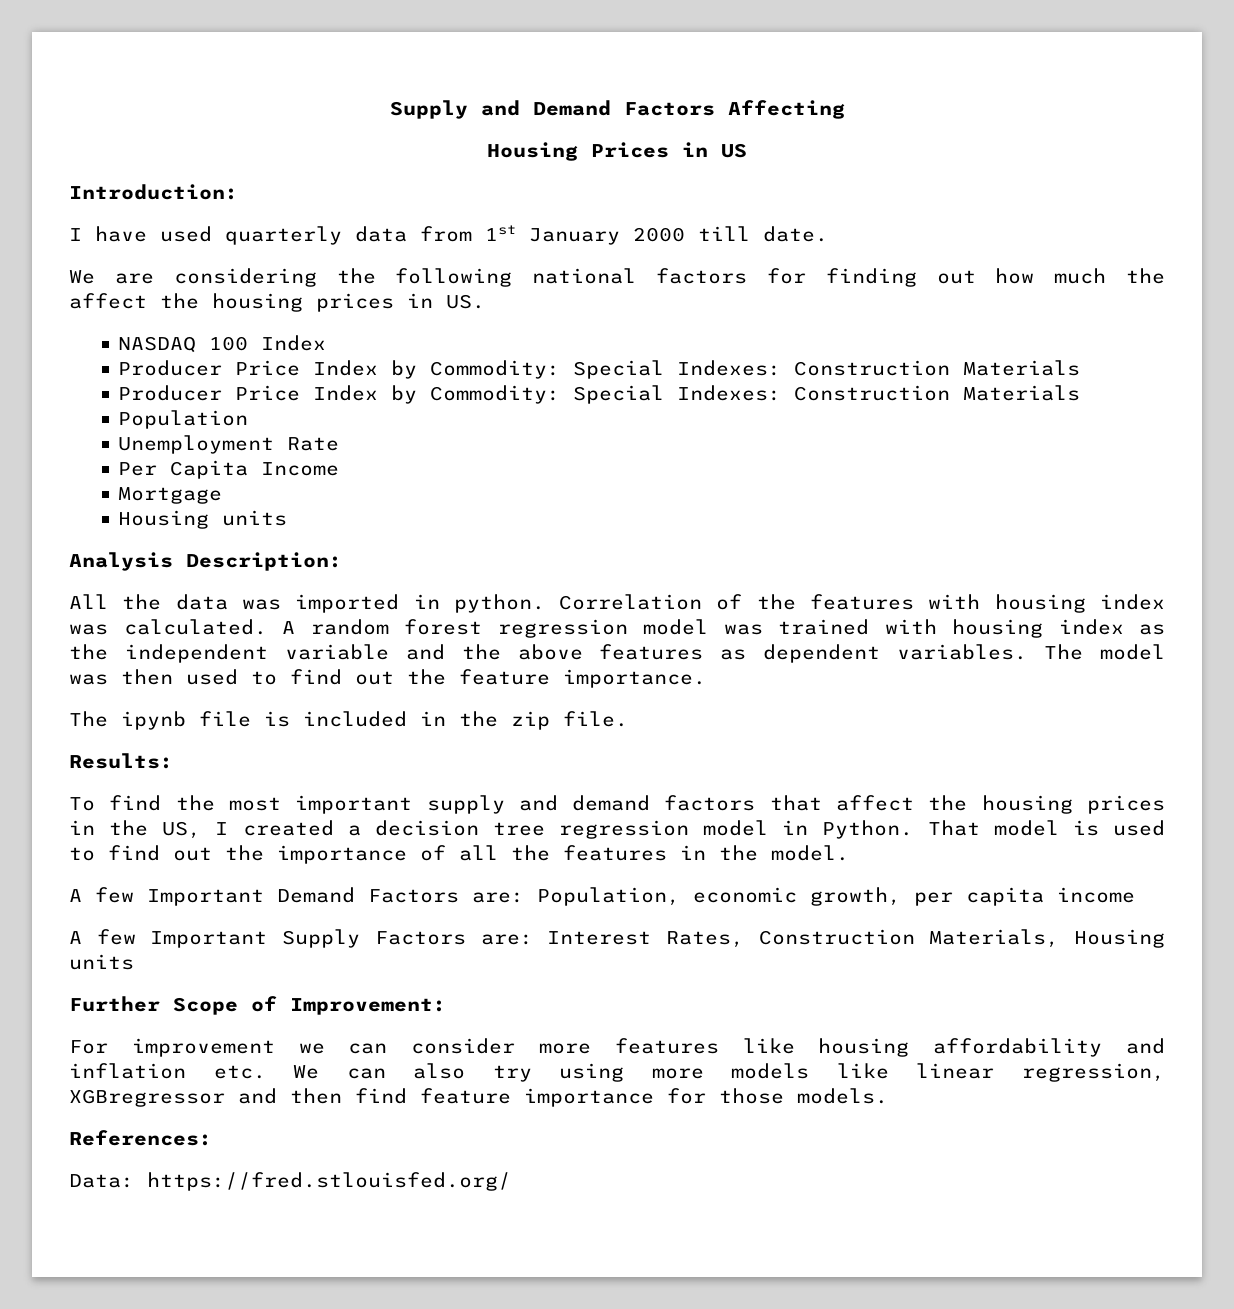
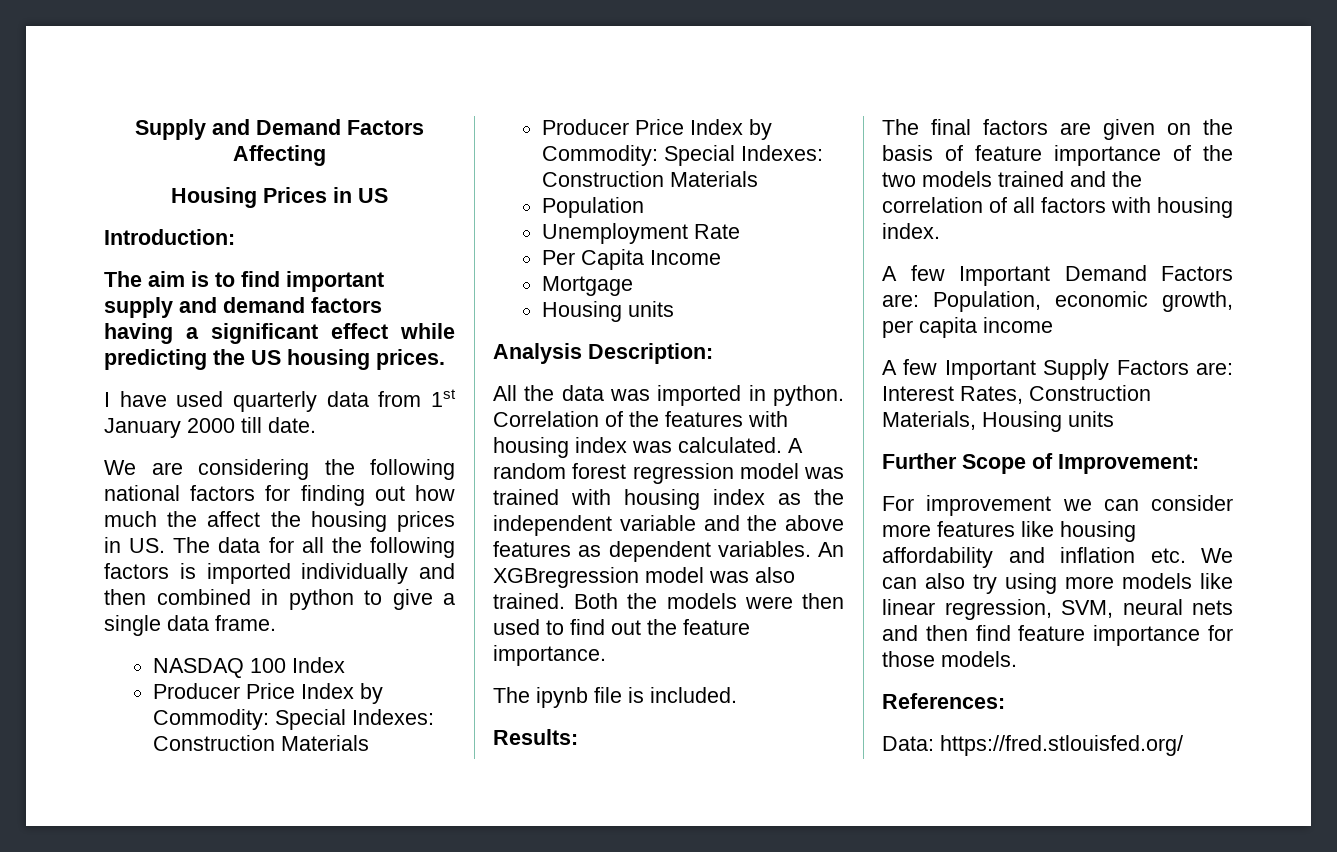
(238, 192) none -> [104,271,384,292] [104,297,382,318] [104,323,455,344] [104,349,445,370] // The aim is to find important supply and demand factors having a significant effect while predicting the US housing prices.
(485, 301) none -> [173,537,455,558] [104,563,455,584] [104,589,455,610] [104,615,276,636] The data for all the following factors is imported individually and then combined in python to give a single data frame.
[1044,644,1165,660] [69,674,108,685] The model was -> [818,542,844,557] [493,567,795,588] [493,593,793,609] An XGBregression model was also trained. Both the models were
[303,711,628,730] [69,753,173,769] [69,795,1165,814] [69,820,1165,839] [69,845,849,864] included in the zip file. // Results: // To find the most important supply and demand factors that affect the housing prices in the US, I created a decision tree regression model in Python. That model is used to find out the importance of all the features in the model. -> [650,687,737,703] [493,729,578,745] [882,119,1233,140] [882,145,1233,166] [882,171,1142,187] [882,197,1233,218] [882,223,940,239] included. // Results: // The final factors are given on the basis of feature importance of the two models trained and the correlation of all factors with housing index.
[69,1089,225,1107] XGBregressor -> [1061,599,1233,618] SVM, neural nets

